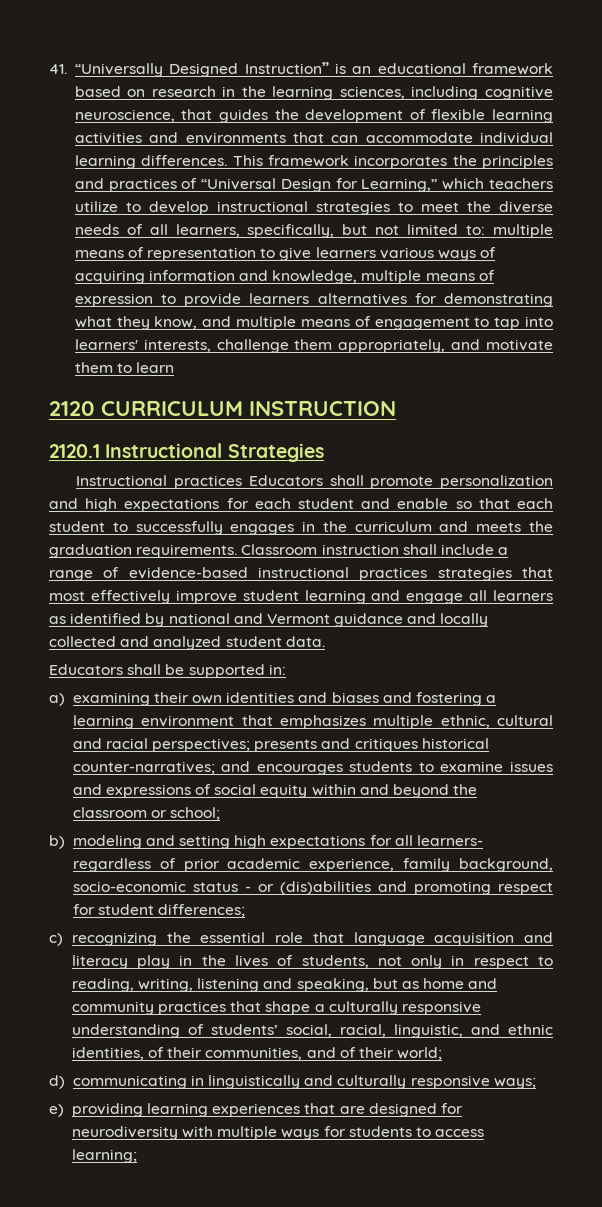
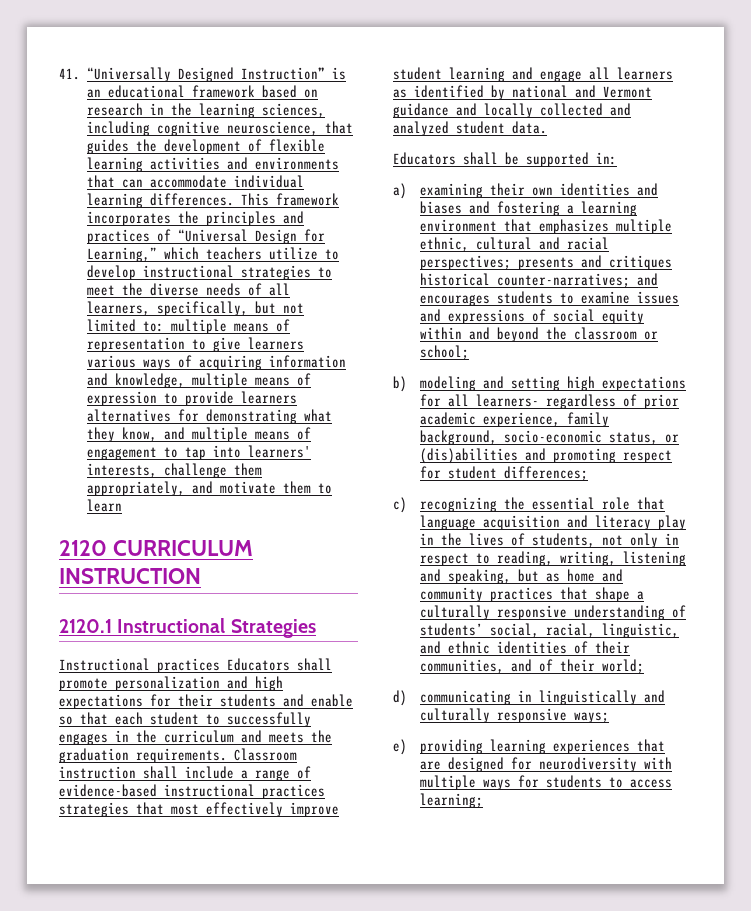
[254,498,354,509] each student -> [178,694,276,707] their students
[192,882,251,892] status - -> [608,432,658,445] status,
[71,1047,144,1060] identities, -> [496,641,567,654] identities

